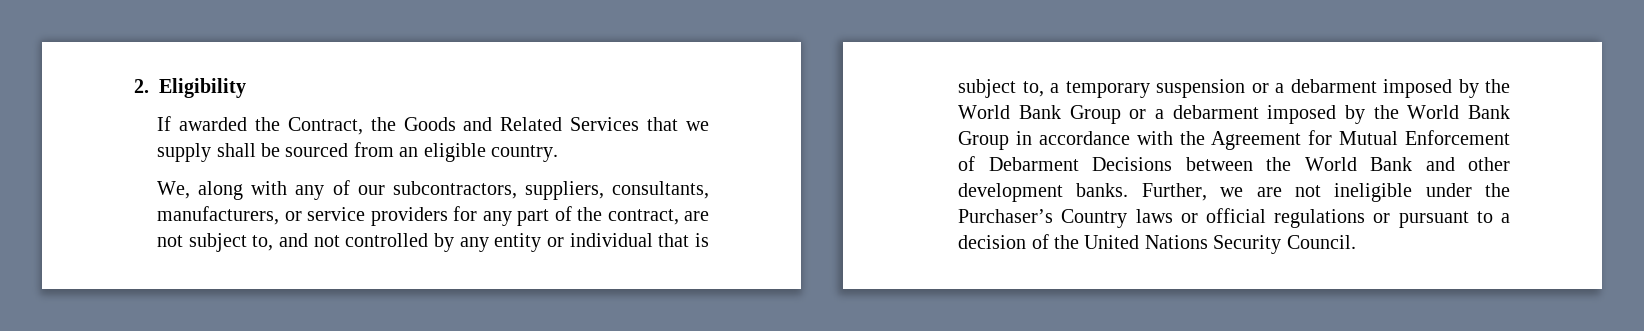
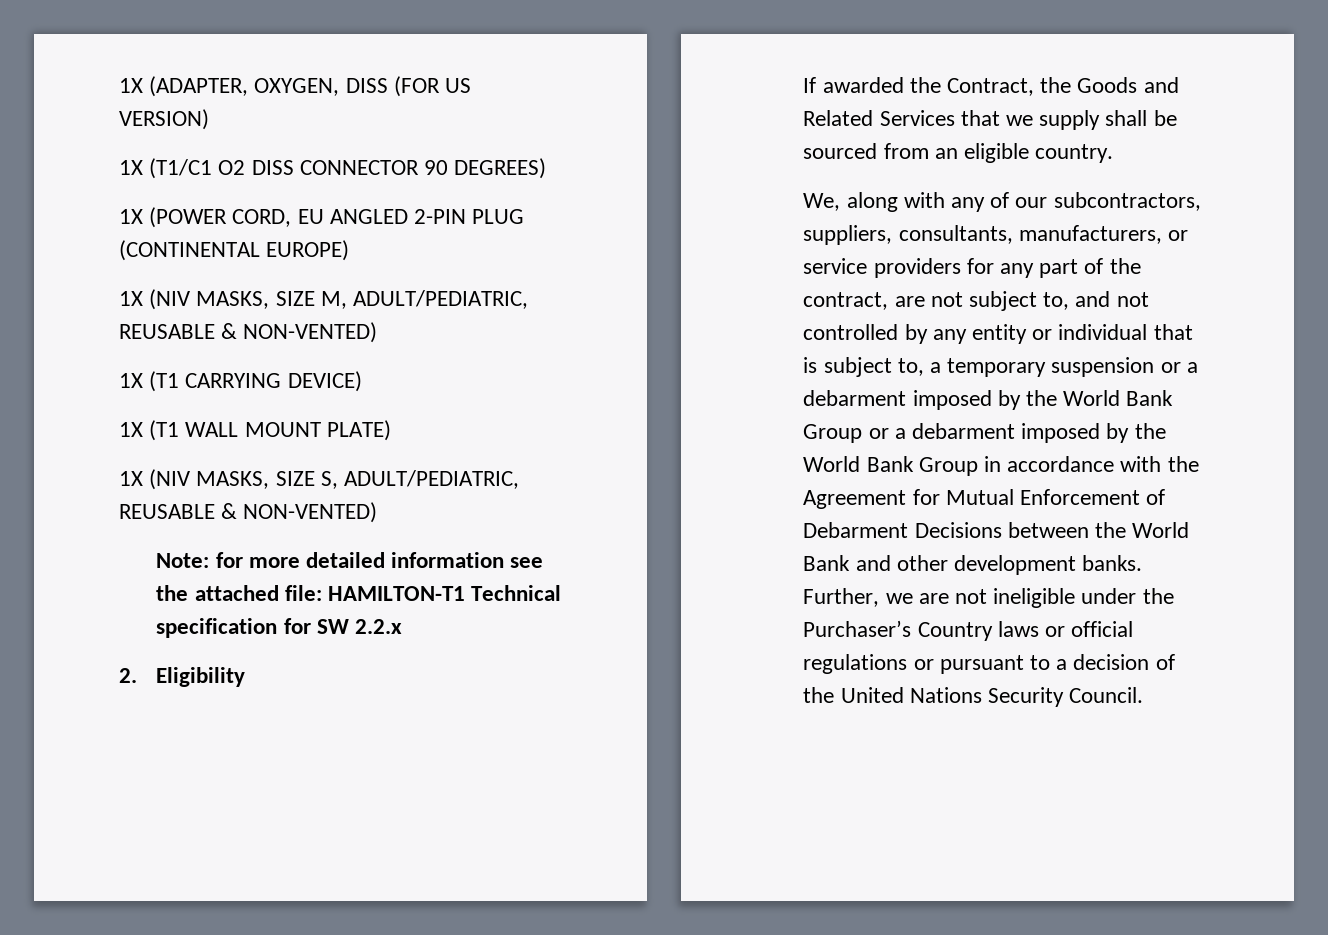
(134, 86) none -> [119,76,472,97] [119,109,209,130] [119,158,547,179] [119,207,525,228] [119,240,350,261] [119,289,529,310] [119,322,378,343] [119,371,362,392] [119,420,391,441] [119,469,520,490] [119,502,378,523] [156,552,544,568] [156,585,562,601] [156,618,403,638] 1X (ADAPTER, OXYGEN, DISS (FOR US VERSION) // 1X (T1/C1 O2 DISS CONNECTOR 90 DEGREES) // 1X (POWER CORD, EU ANGLED 2-PIN PLUG (CONTINENTAL EUROPE) // 1X (NIV MASKS, SIZE M, ADULT/PEDIATRIC, REUSABLE & NON-VENTED) // 1X (T1 CARRYING DEVICE) // 1X (T1 WALL MOUNT PLATE) // 1X (NIV MASKS, SIZE S, ADULT/PEDIATRIC, REUSABLE & NON-VENTED) // Note: for more detailed information see the attached file: HAMILTON-T1 Technical specification for SW 2.2.x //

